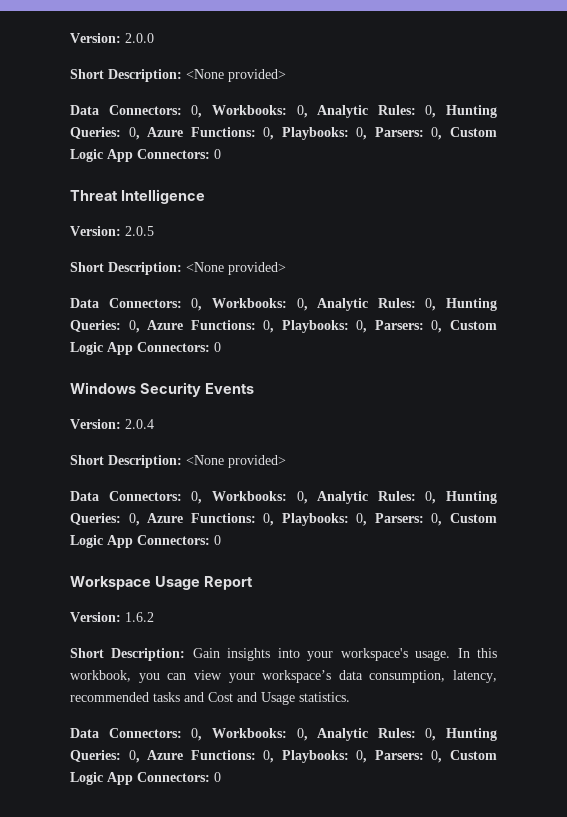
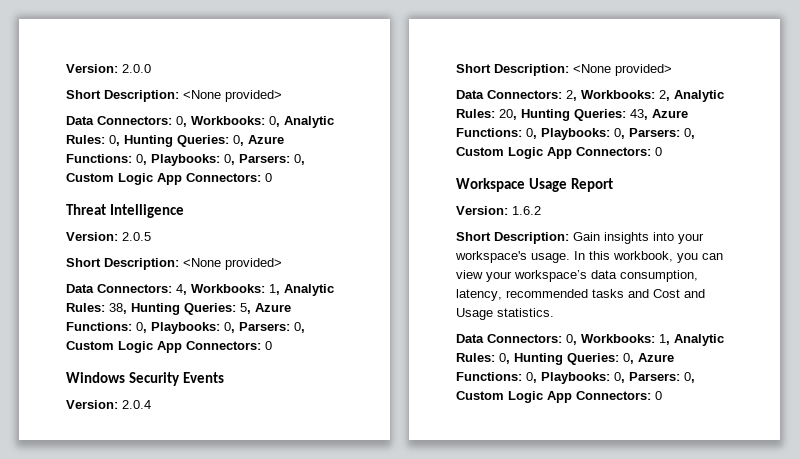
[191,298,497,311] [70,320,140,333] 0, Workbooks: 0, Analytic Rules: 0, Hunting Queries: 0, -> [176,284,334,296] [66,303,251,315] 4, Workbooks: 1, Analytic Rules: 38, Hunting Queries: 5,
[191,491,497,504] [70,513,140,526] 0, Workbooks: 0, Analytic Rules: 0, Hunting Queries: 0, -> [566,90,724,102] [456,109,648,121] 2, Workbooks: 2, Analytic Rules: 20, Hunting Queries: 43,
[296,728,308,741] 0, -> [659,334,670,345] 1,

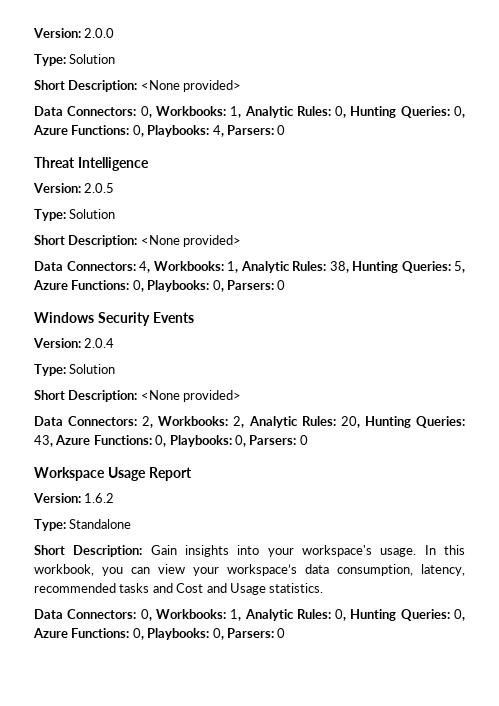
(151, 68) none -> [34,54,116,66] // Type: Solution
[269,116,280,127] 0, -> [230,106,242,118] 1,
[224,154,305,165] [66,173,261,185] 0, Parsers: 0, Custom Logic App Connectors: -> [212,125,274,137] 4, Parsers:
(151, 236) none -> [34,209,116,221] // Type: Solution
[294,322,305,333] [66,341,261,353] 0, Custom Logic App Connectors: -> (274, 285) none
(151, 404) none -> [34,364,116,376] // Type: Solution
[684,128,695,139] [456,147,651,159] 0, Custom Logic App Connectors: -> (297, 440) none
(541, 210) none -> [34,519,132,531] // Type: Standalone
[684,372,695,383] [456,391,651,403] 0, Custom Logic App Connectors: -> (274, 633) none

